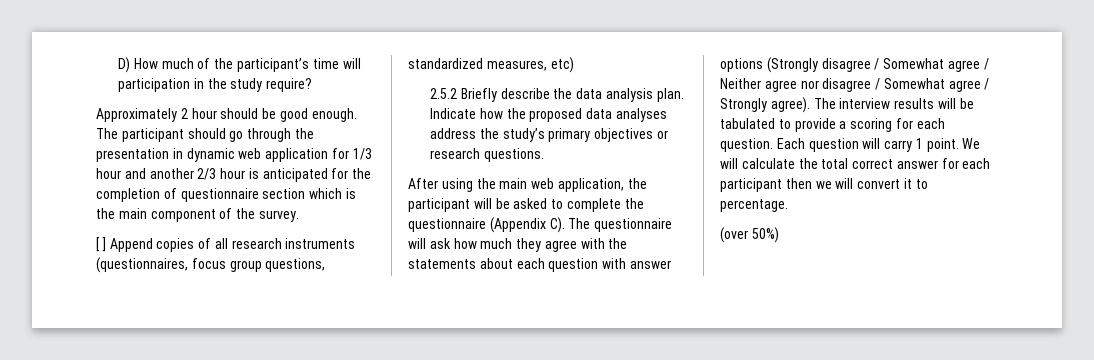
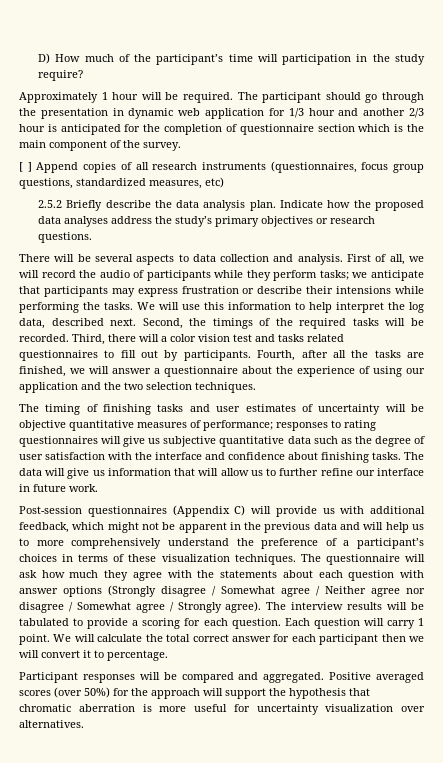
[180,108,357,122] 2 hour should be good enough. -> [101,92,233,103] 1 hour will be required.
[408,178,647,192] [408,198,644,212] [408,217,565,233] After using the main web application, the participant will be asked to complete the questionnaire (Appendix C). -> [19,254,425,265] [19,270,425,281] [19,286,425,297] [19,302,424,313] [19,318,424,329] [19,334,344,345] [19,350,425,361] [19,366,425,377] [19,382,256,393] [19,404,425,415] [19,420,376,431] [19,436,425,447] [19,452,424,463] [19,468,424,479] [19,484,98,492] [19,505,425,517] [19,522,425,533] [19,538,424,549] [19,554,296,565] There will be several aspects to data collection and analysis. First of all, we will record the audio of participants while they perform tasks; we anticipate that participants may express frustration or describe their intensions while performing the tasks. We will use this information to help interpret the log data, described next. Second, the timings of the required tasks will be recorded. Third, there will a color vision test and tasks related questionnaires to fill out by participants. Fourth, after all the tasks are finished, we will answer a questionnaire about the experience of using our application and the two selection techniques. // The timing of finishing tasks and user estimates of uncertainty will be objective quantitative measures of performance; responses to rating questionnaires will give us subjective quantitative data such as the degree of user satisfaction with the interface and confidence about finishing tasks. The data will give us information that will allow us to further refine our interface in future work. // Post-session questionnaires (Appendix C) will provide us with additional feedback, which might not be apparent in the previous data and will help us to more comprehensively understand the preference of a participant’s choices in terms of these visualization techniques.
[720,227,779,243] (over 50%) -> [19,672,424,683] [19,687,370,699] [19,704,425,715] [19,720,84,728] Participant responses will be compared and aggregated. Positive averaged scores (over 50%) for the approach will support the hypothesis that chromatic aberration is more useful for uncertainty visualization over alternatives.

